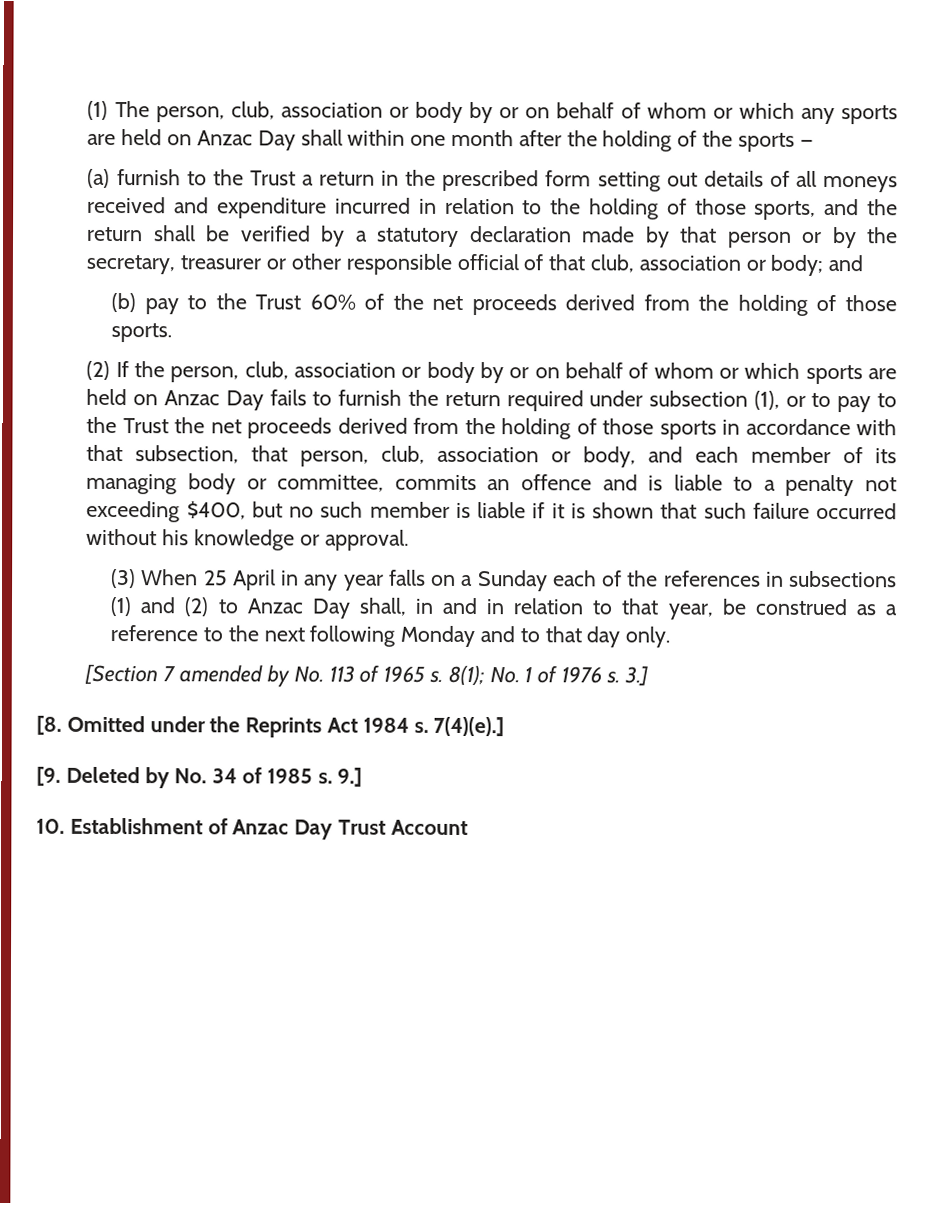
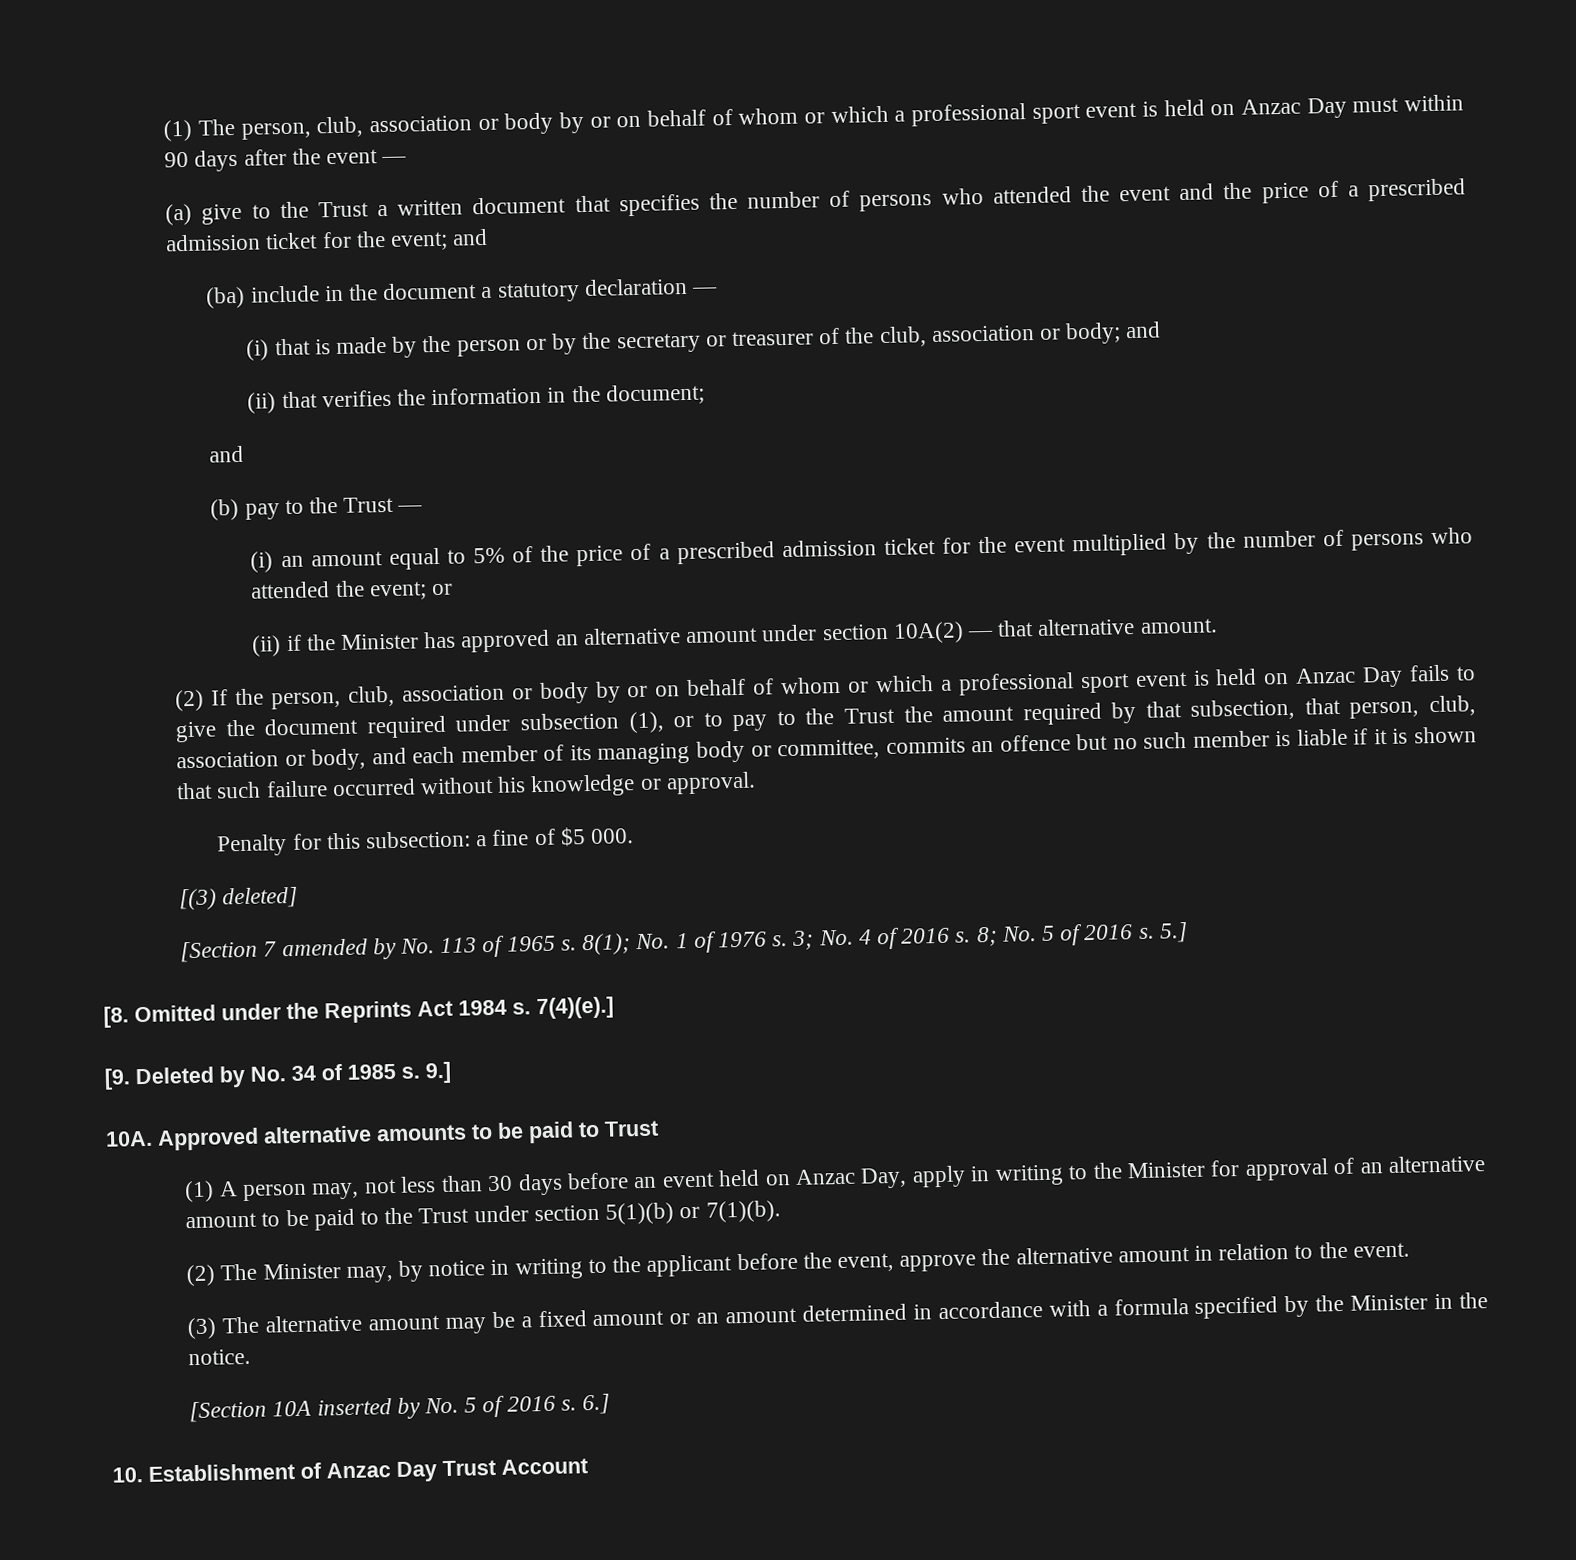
[800,105,898,125] [87,129,795,152] any sports are held on Anzac Day shall within one month after the holding of the sports -> [894,94,1464,127] [164,148,379,172] a professional sport event is held on Anzac Day must within 90 days after the event
[116,169,181,186] furnish -> [201,203,243,225] give
[319,169,898,193] [87,196,899,220] [87,225,572,247] return in the prescribed form setting out details of all moneys received and expenditure incurred in relation to the holding of those sports, and the return shall be verified by a statutory declaration -> [397,178,1466,217] [165,228,489,252] [205,277,718,309] [246,338,331,361] written document that specifies the number of persons who attended the event and the price of a prescribed admission ticket for the event; and // (ba) include in the document a statutory declaration — // (i) that is
[680,226,718,243] that -> [422,335,452,353] the
[86,253,586,275] secretary, treasurer or other responsible official of that -> [616,327,875,354] secretary or treasurer of the
(864, 263) none -> [247,383,705,414] [209,445,245,463] // (ii) that verifies the information in the document; // and
[309,293,897,316] [111,323,173,343] 60% of the net proceeds derived from the holding of those sports. -> [397,505,424,512] [250,527,1473,573] [250,580,454,601] [251,618,1218,657] — // (i) an amount equal to 5% of the price of a prescribed admission ticket for the event multiplied by the number of persons who attended the event; or // (ii) if the Minister has approved an alternative amount under section 10A(2) — that alternative amount.
[805,364,898,385] sports are -> [940,670,1210,696] a professional sport event is
[338,389,501,407] furnish the return -> [175,717,359,743] give the document
[210,417,898,440] net proceeds derived from the holding of those sports in accordance with -> [942,701,1137,726] amount required by
[602,474,897,497] [86,500,246,523] and is liable to a penalty not exceeding $400, -> (1071, 743) none
[111,569,897,592] [110,597,897,620] [110,625,671,648] (3) When 25 April in any year falls on a Sunday each of the references in subsections (1) and (2) to Anzac Day shall, in and in relation to that year, be construed as a reference to the next following Monday and to that day only. -> [216,827,634,857] [179,886,299,911] Penalty for this subsection: a fine of $5 000. // [(3) deleted]
[623,665,648,686] 3.] -> [792,922,1188,950] 3; No. 4 of 2016 s. 8; No. 5 of 2016 s. 5.]
(363, 777) none -> [105,1120,659,1151] [184,1155,1485,1203] [185,1200,781,1231] [186,1241,1410,1287] [187,1292,1488,1340] [188,1348,252,1366] [189,1393,611,1423] // 10A. Approved alternative amounts to be paid to Trust // (1) A person may, not less than 30 days before an event held on Anzac Day, apply in writing to the Minister for approval of an alternative amount to be paid to the Trust under section 5(1)(b) or 7(1)(b). // (2) The Minister may, by notice in writing to the applicant before the event, approve the alternative amount in relation to the event. // (3) The alternative amount may be a fixed amount or an amount determined in accordance with a formula specified by the Minister in the notice. // [Section 10A inserted by No. 5 of 2016 s. 6.]

